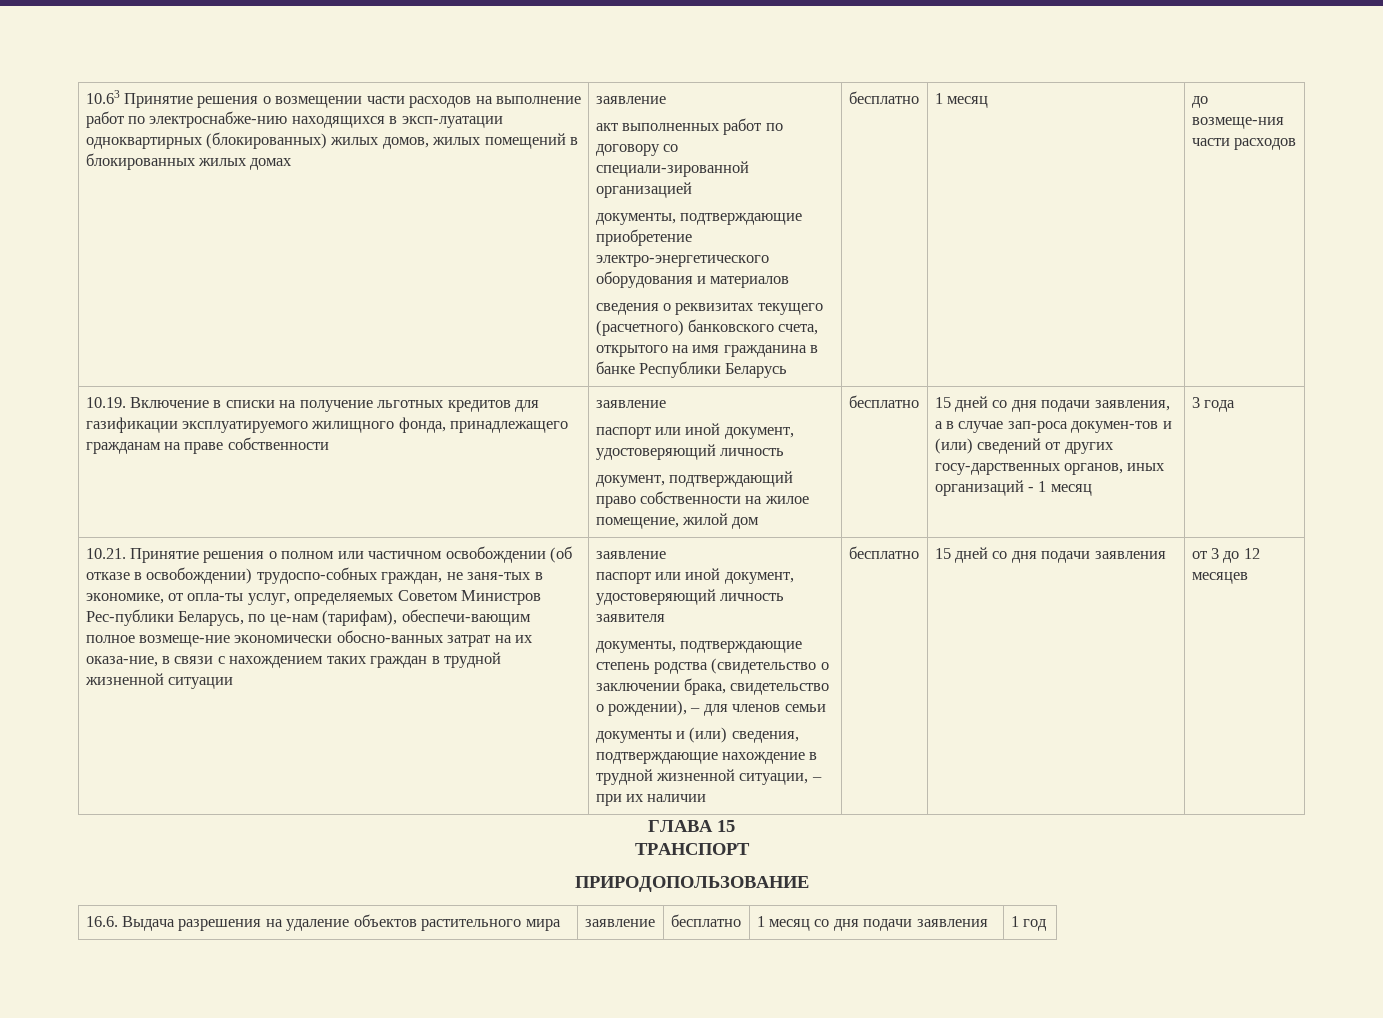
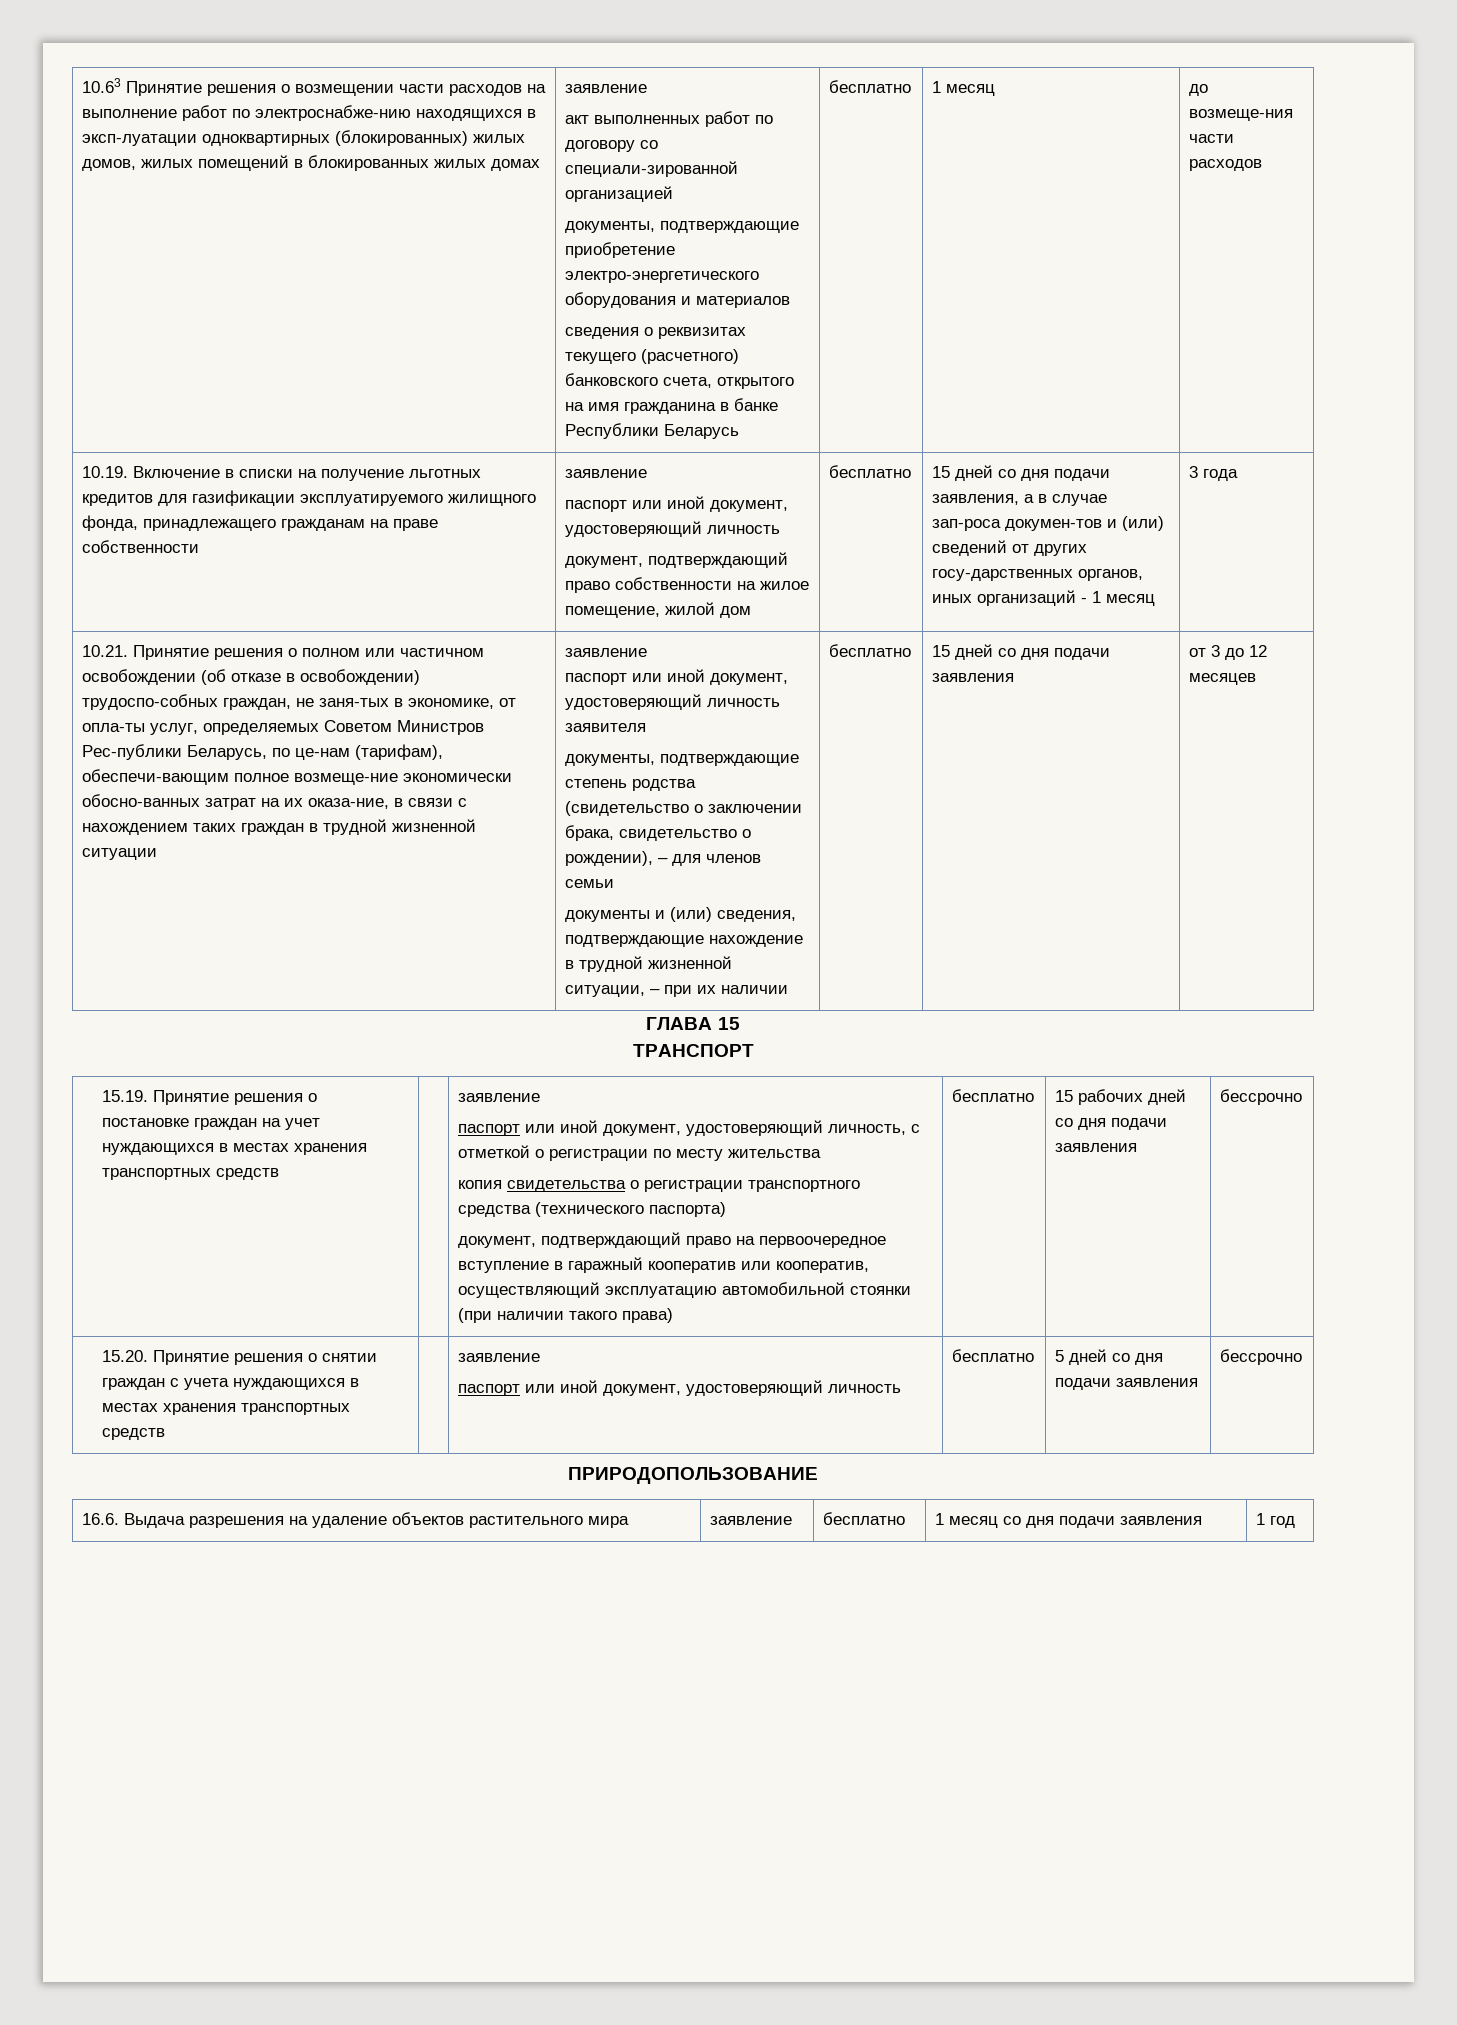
(750, 849) none -> [102,1090,318,1105] [102,1118,321,1130] [102,1143,368,1155] [102,1168,280,1180] [457,1093,540,1102] [457,1120,920,1136] [457,1145,821,1161] [457,1180,860,1192] [457,1202,726,1217] [457,1232,886,1248] [457,1257,869,1273] [457,1282,911,1298] [457,1308,673,1323] [951,1089,1034,1102] [1054,1089,1186,1105] [1054,1118,1167,1130] [1054,1143,1137,1152] [1219,1089,1302,1105] [102,1350,378,1365] [102,1378,360,1390] [102,1403,351,1415] [102,1428,166,1440] [457,1353,540,1362] [457,1380,901,1396] [951,1349,1034,1362] [1054,1349,1163,1365] [1054,1378,1198,1390] [1219,1349,1302,1365] // 15.19. Принятие решения о постановке граждан на учет нуждающихся в местах хранения транспортных средств | | заявление // паспорт или иной документ, удостоверяющий личность, с отметкой о регистрации по месту жительства // копия свидетельства о регистрации транспортного средства (технического паспорта) // документ, подтверждающий право на первоочередное вступление в гаражный кооператив или кооператив, осуществляющий эксплуатацию автомобильной стоянки (при наличии такого права) | бесплатно | 15 рабочих дней со дня подачи заявления | бессрочно // 15.20. Принятие решения о снятии граждан с учета нуждающихся в местах хранения транспортных средств | | заявление // паспорт или иной документ, удостоверяющий личность | бесплатно | 5 дней со дня подачи заявления | бессрочно

